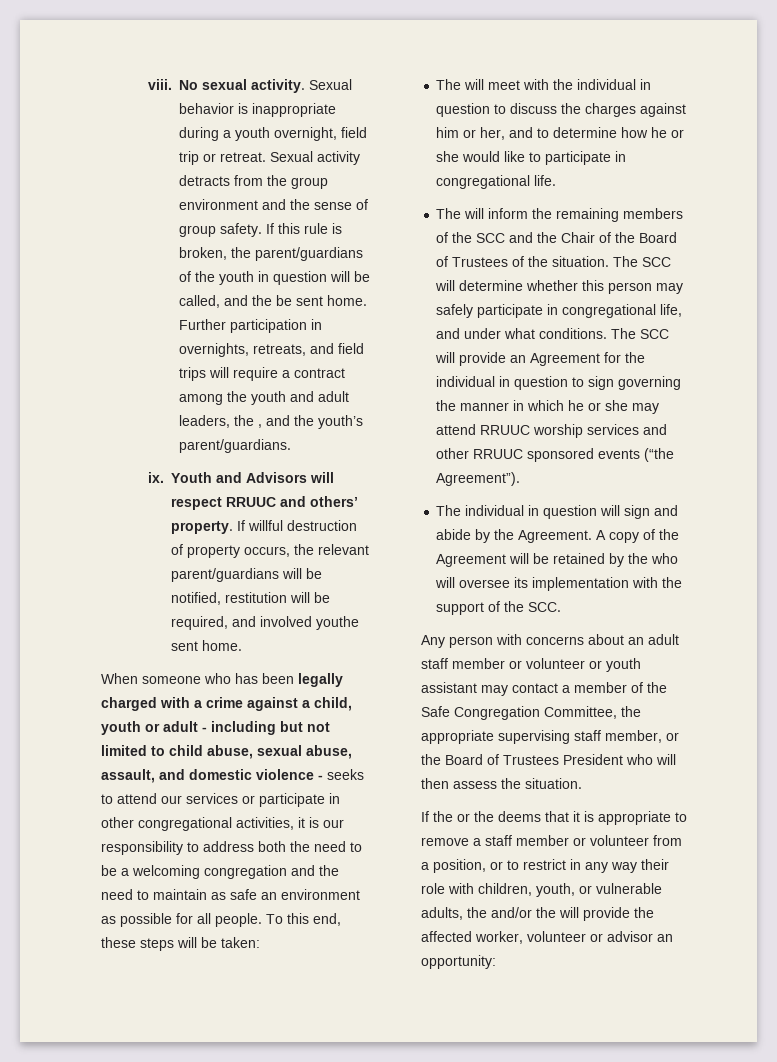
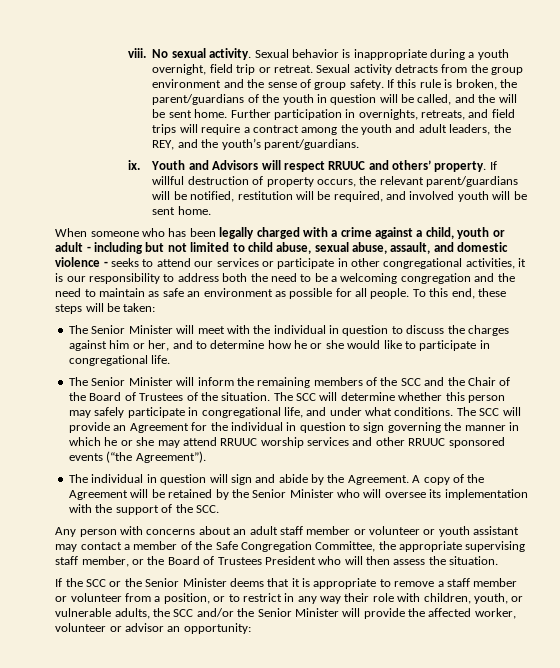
(272, 300) none -> [498,94,517,103] will
[257,424,262,428] , -> [152,140,175,150] REY,
[315,616,359,630] youthe -> [457,191,527,202] youth will be
(462, 84) none -> [91,325,173,334] Senior Minister
(462, 213) none -> [91,377,173,386] Senior Minister
(649, 558) none -> [252,489,334,498] Senior Minister
[456,811,494,822] or the -> [86,578,227,587] SCC or the Senior Minister
(487, 912) none -> [173,609,194,617] SCC
(556, 912) none -> [257,608,339,617] Senior Minister

